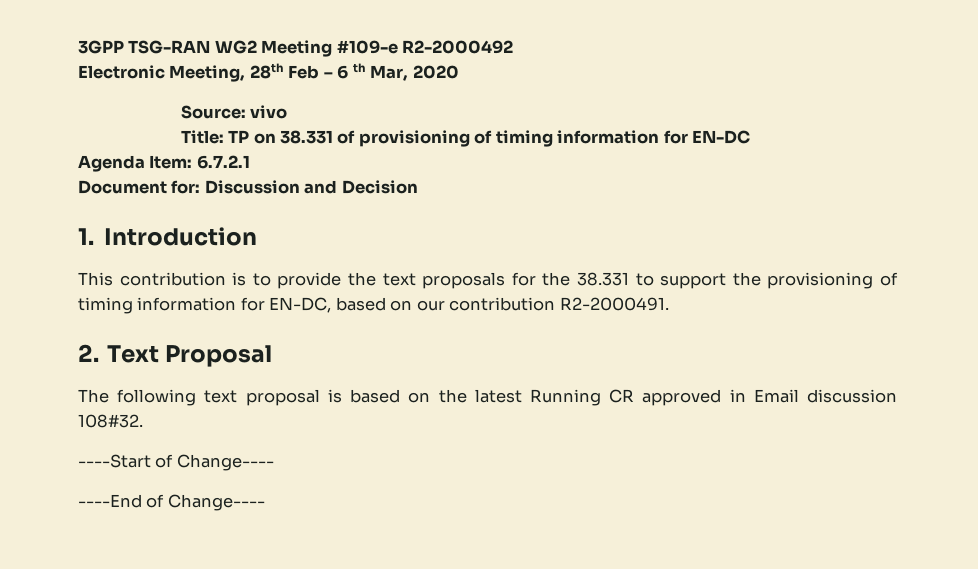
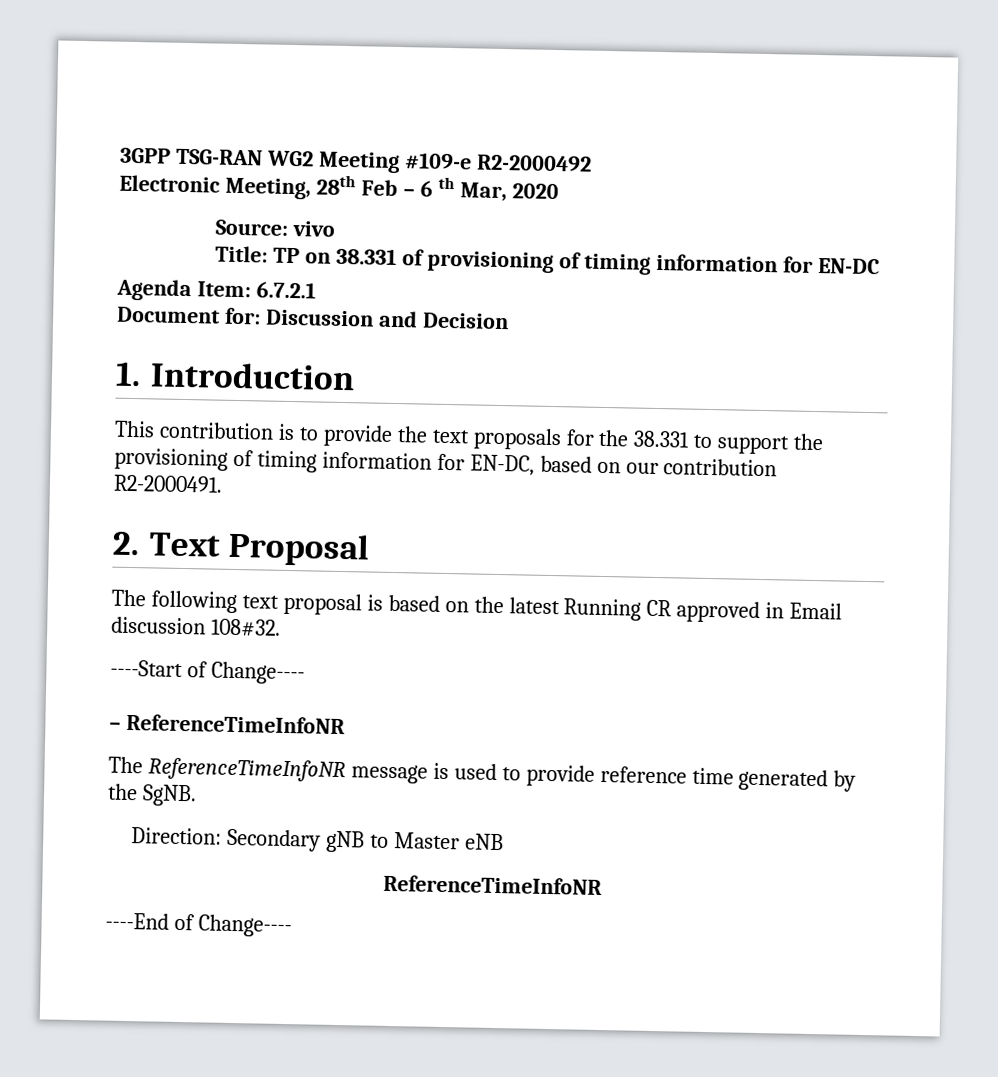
(274, 462) none -> [109,713,345,735] [108,756,857,792] [107,783,197,807] [131,827,505,853] [383,874,602,896] // – ReferenceTimeInfoNR // The ReferenceTimeInfoNR message is used to provide reference time generated by the SgNB. // Direction: Secondary gNB to Master eNB // ReferenceTimeInfoNR

